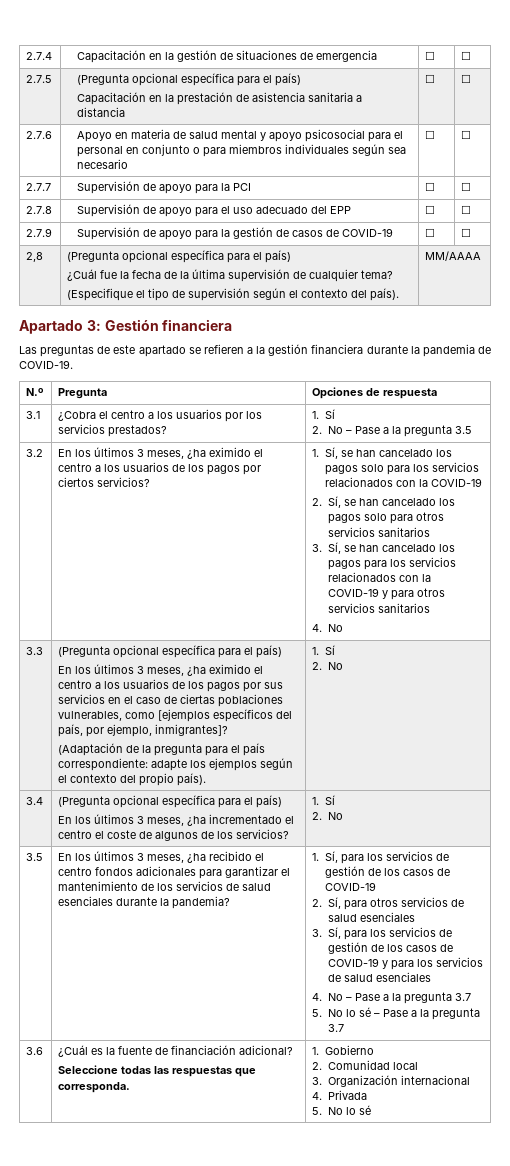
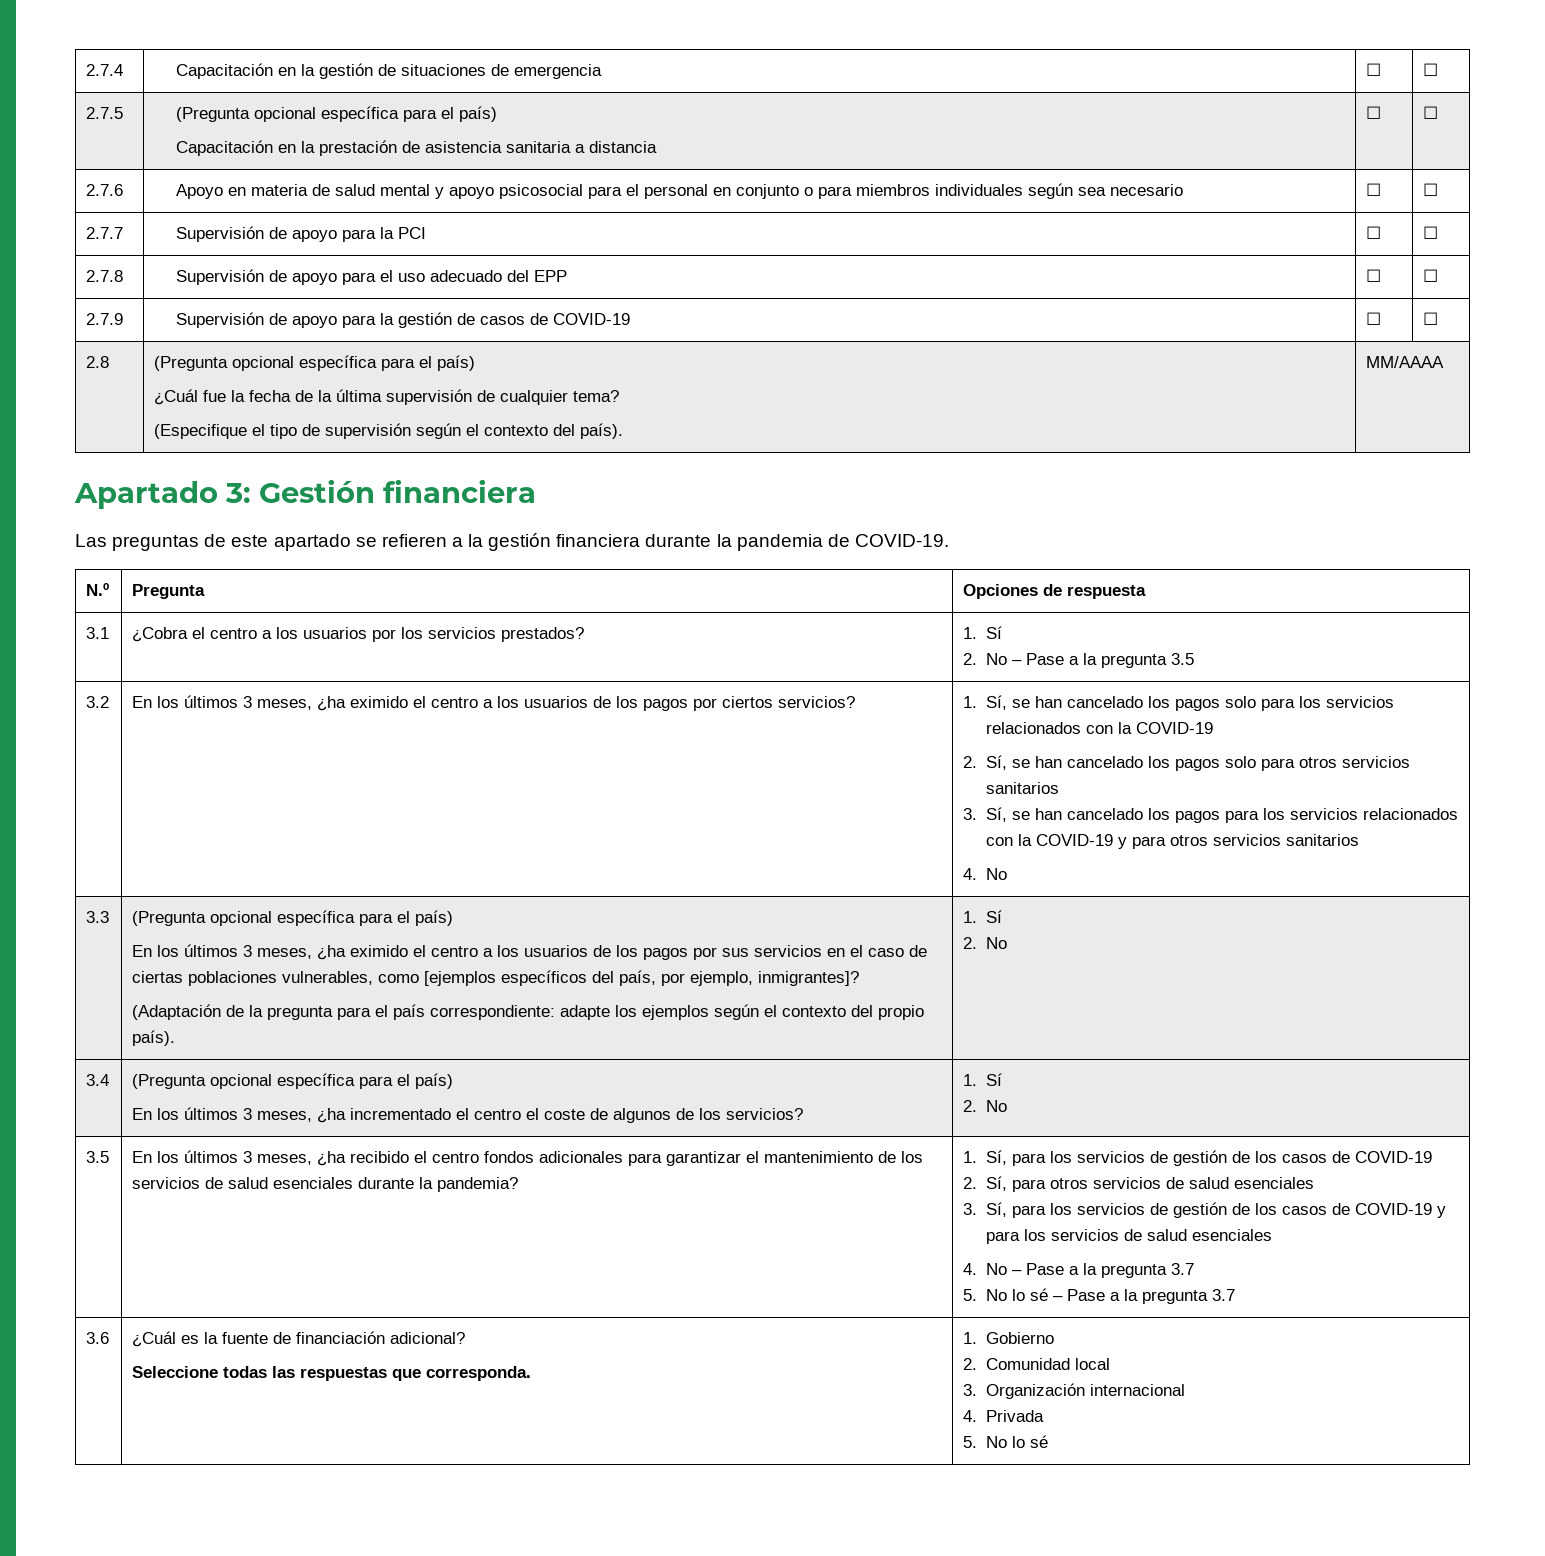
[26,252,44,262] 2,8 -> [86,356,110,368] 2.8

